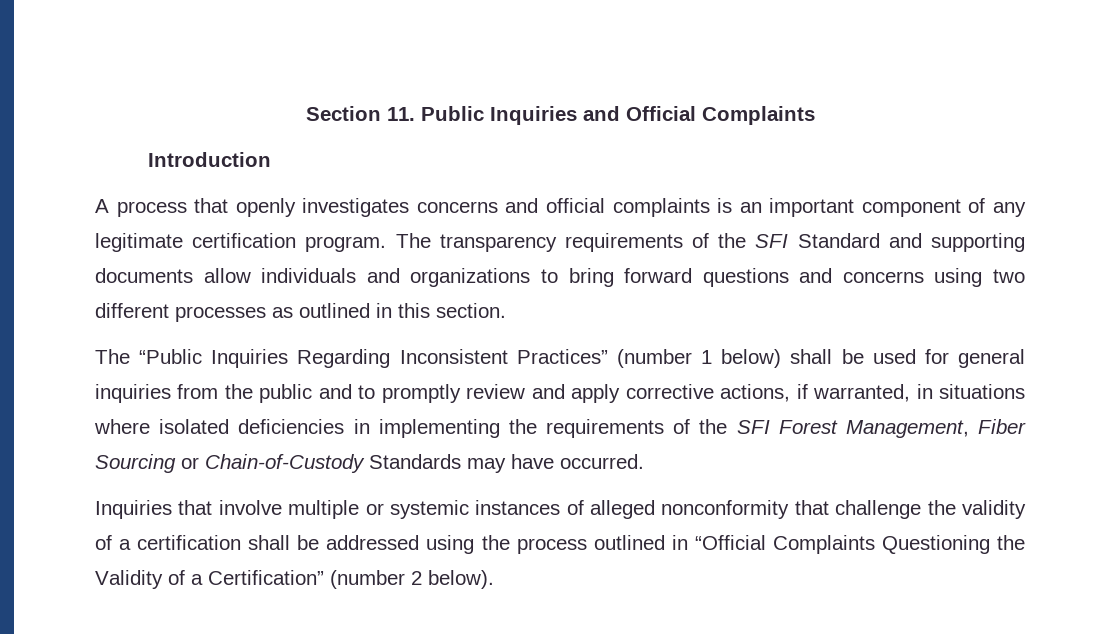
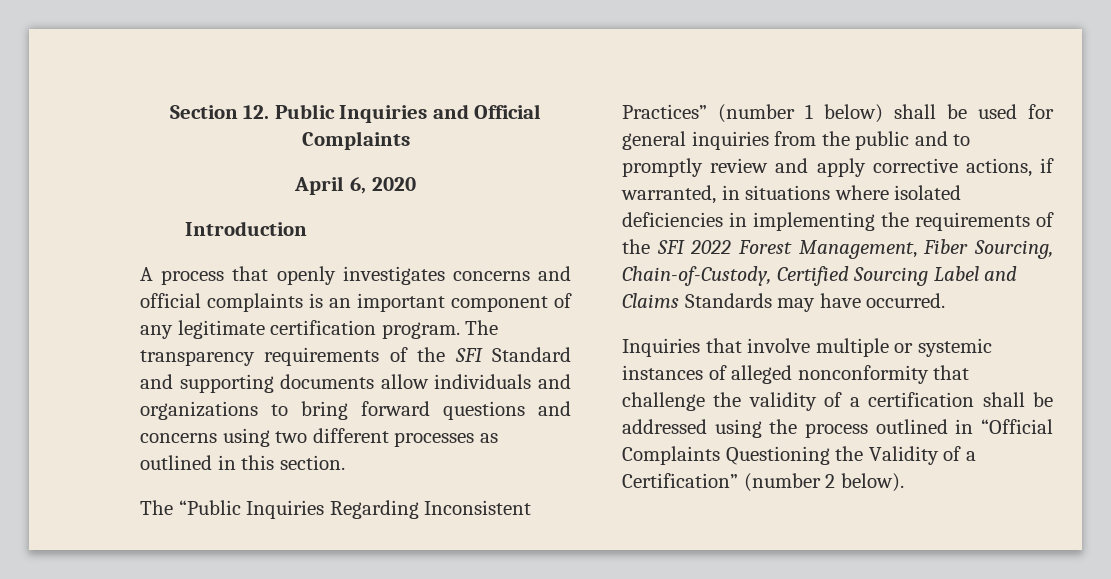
[386,107,415,121] 11. -> [243,105,270,119] 12.
(815, 115) none -> [294,176,416,195] // April 6, 2020
(770, 427) none -> [690,240,732,254] 2022
[95,454,365,473] Sourcing or Chain-of-Custody -> [974,240,1053,259] [622,266,1018,286] [622,293,679,308] Sourcing, Chain-of-Custody, Certified Sourcing Label and Claims

